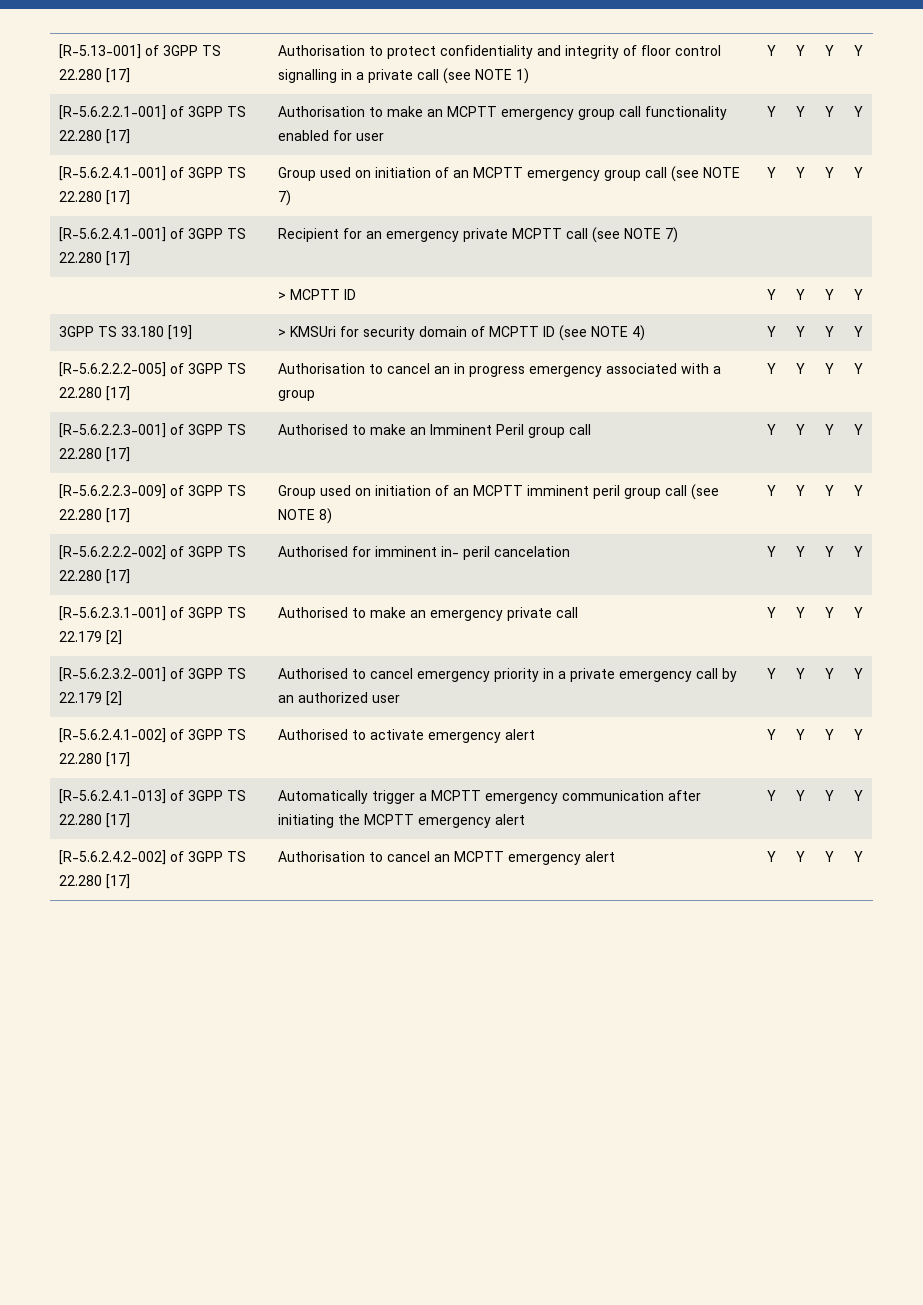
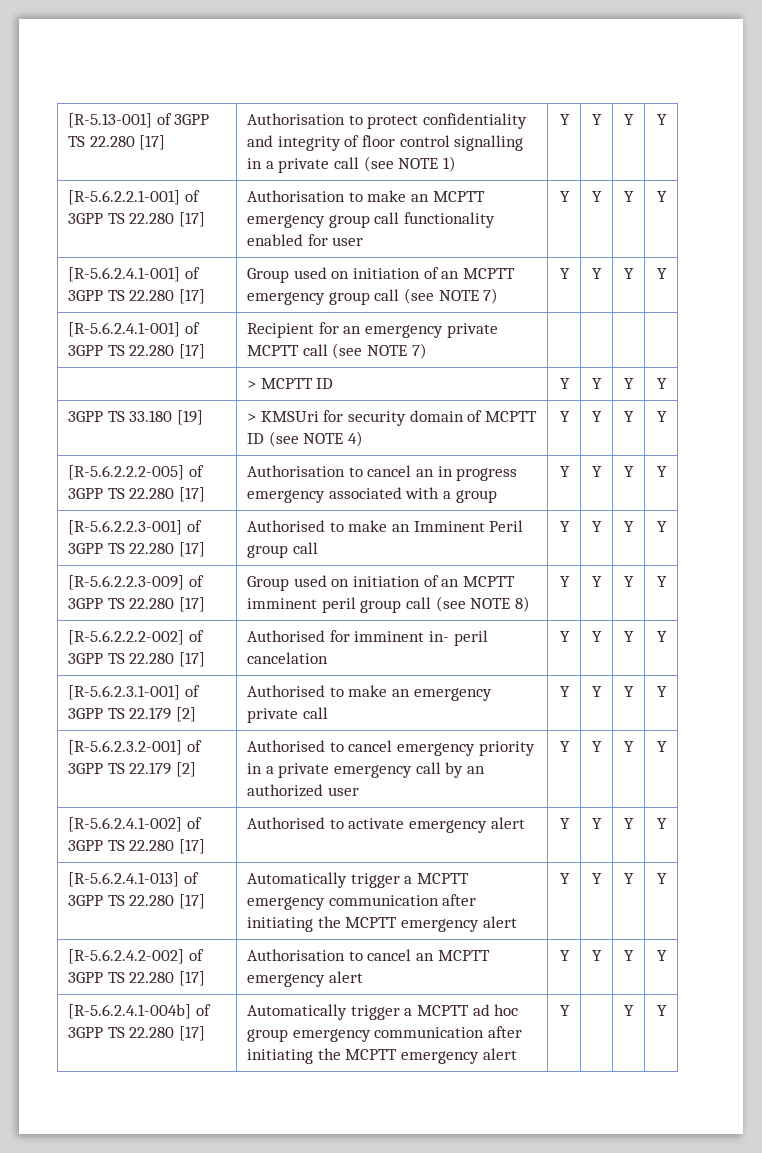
(863, 856) none -> [68,1004,211,1019] [68,1026,205,1041] [247,1004,519,1020] [247,1026,522,1042] [247,1048,517,1064] [559,1005,570,1016] [624,1005,634,1016] [656,1005,667,1016] // [R-5.6.2.4.1-004b] of 3GPP TS 22.280 [17] | Automatically trigger a MCPTT ad hoc group emergency communication after initiating the MCPTT emergency alert | Y | | Y | Y

